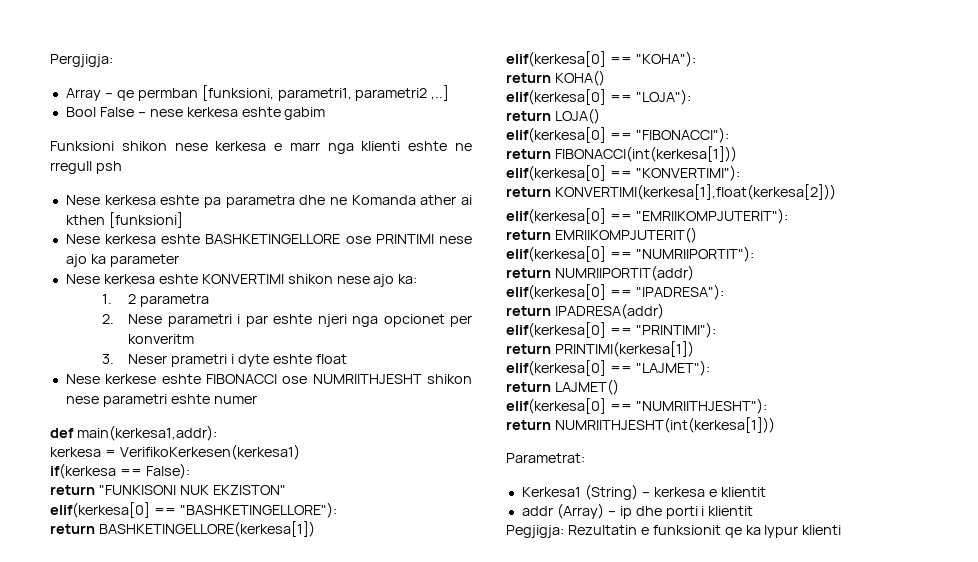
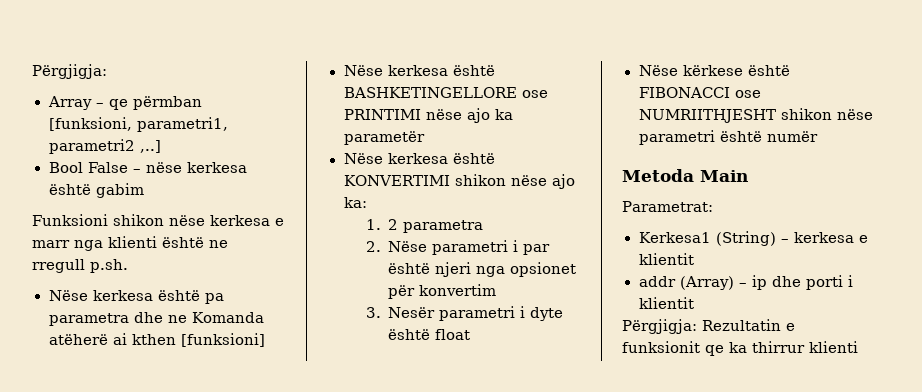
[50,54,113,67] Pergjigja: -> [32,64,107,79] Përgjigja:
[137,88,198,101] permban -> [132,96,202,110] përmban
[149,107,281,117] nese kerkesa eshte -> [146,162,248,173] [48,184,91,195] nëse kerkesa është
[174,143,208,151] nese -> [169,215,205,226] nëse
[408,141,448,151] eshte -> [162,237,204,248] është
[95,161,122,174] [65,195,200,205] psh // Nese kerkesa eshte -> [90,259,128,273] [48,290,200,301] p.sh. // Nëse kerkesa është
[420,195,457,205] ather -> [48,334,108,345] atëherë
[65,234,201,244] Nese kerkesa eshte -> [343,65,495,76] Nëse kerkesa është
[439,236,473,244] nese -> [425,109,462,120] nëse
[109,254,179,267] [65,274,198,284] parameter // Nese kerkesa eshte -> [343,131,425,145] [343,153,495,164] parametër // Nëse kerkesa është
[336,276,370,284] nese -> [510,175,547,186] nëse
[128,314,163,324] Nese -> [388,241,428,252] Nëse
[273,314,313,324] eshte -> [388,263,431,274] është
[383,314,472,327] [128,334,195,344] opcionet per konveritm -> [510,262,577,277] [388,284,497,299] opsionet për konvertim
[128,354,228,367] Neser prametri -> [388,306,516,321] Nesër parametri
[273,354,313,364] eshte -> [388,329,431,340] është
[65,374,201,384] Nese kerkese eshte -> [638,65,790,76] Nëse kërkese është
[65,394,257,407] [50,425,217,441] [50,444,300,460] [50,463,190,479] [50,485,286,495] [50,502,337,518] [50,521,315,537] [506,51,696,67] [506,70,605,86] [506,89,691,105] [506,108,600,124] [506,127,729,143] [506,146,737,162] [506,165,740,181] [506,184,836,200] [506,208,788,224] [506,227,697,243] [506,246,754,262] [506,265,694,281] [506,284,724,300] [506,303,664,319] [506,322,716,338] [506,341,694,357] [506,360,710,376] [506,379,619,395] [506,398,767,414] [506,417,775,433] nese parametri eshte numer // def main(kerkesa1,addr): // kerkesa = VerifikoKerkesen(kerkesa1) // if(kerkesa == False): // return "FUNKISONI NUK EKZISTON" // elif(kerkesa[0] == "BASHKETINGELLORE"): // return BASHKETINGELLORE(kerkesa[1]) // elif(kerkesa[0] == "KOHA"): // return KOHA() // elif(kerkesa[0] == "LOJA"): // return LOJA() // elif(kerkesa[0] == "FIBONACCI"): // return FIBONACCI(int(kerkesa[1])) // elif(kerkesa[0] == "KONVERTIMI"): // return KONVERTIMI(kerkesa[1],float(kerkesa[2])) // elif(kerkesa[0] == "EMRIIKOMPJUTERIT"): // return EMRIIKOMPJUTERIT() // elif(kerkesa[0] == "NUMRIIPORTIT"): // return NUMRIIPORTIT(addr) // elif(kerkesa[0] == "IPADRESA"): // return IPADRESA(addr) // elif(kerkesa[0] == "PRINTIMI"): // return PRINTIMI(kerkesa[1]) // elif(kerkesa[0] == "LAJMET"): // return LAJMET() // elif(kerkesa[0] == "NUMRIITHJESHT"): // return NUMRIITHJESHT(int(kerkesa[1])) -> [836,109,873,120] [638,130,818,145] [622,169,748,182] nëse parametri është numër // Metoda Main
[506,525,564,538] Pegjigja: -> [622,319,697,334] Përgjigja:
[764,525,799,538] lypur -> [752,341,805,353] thirrur

